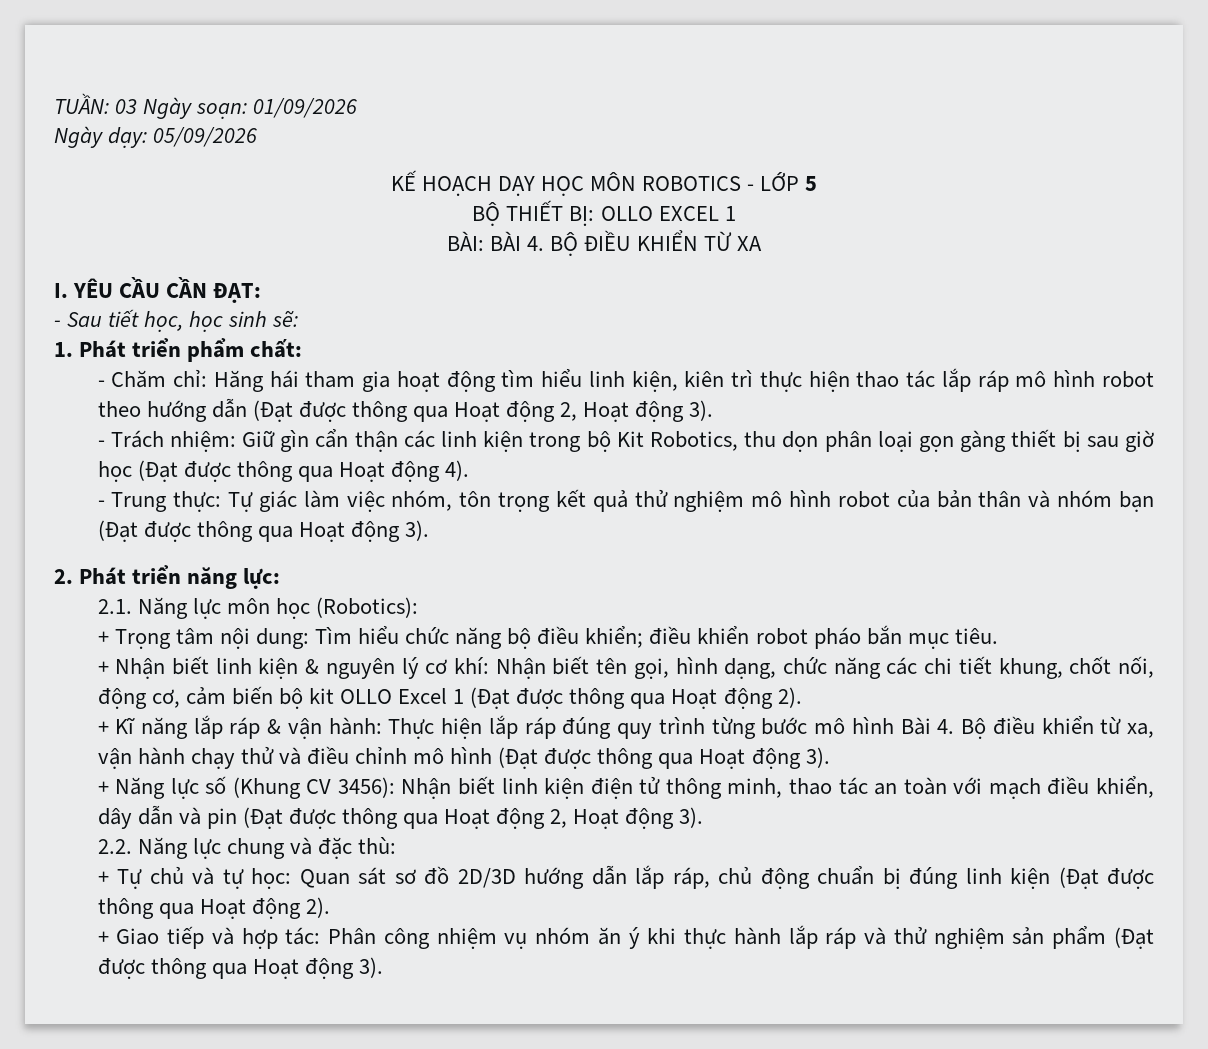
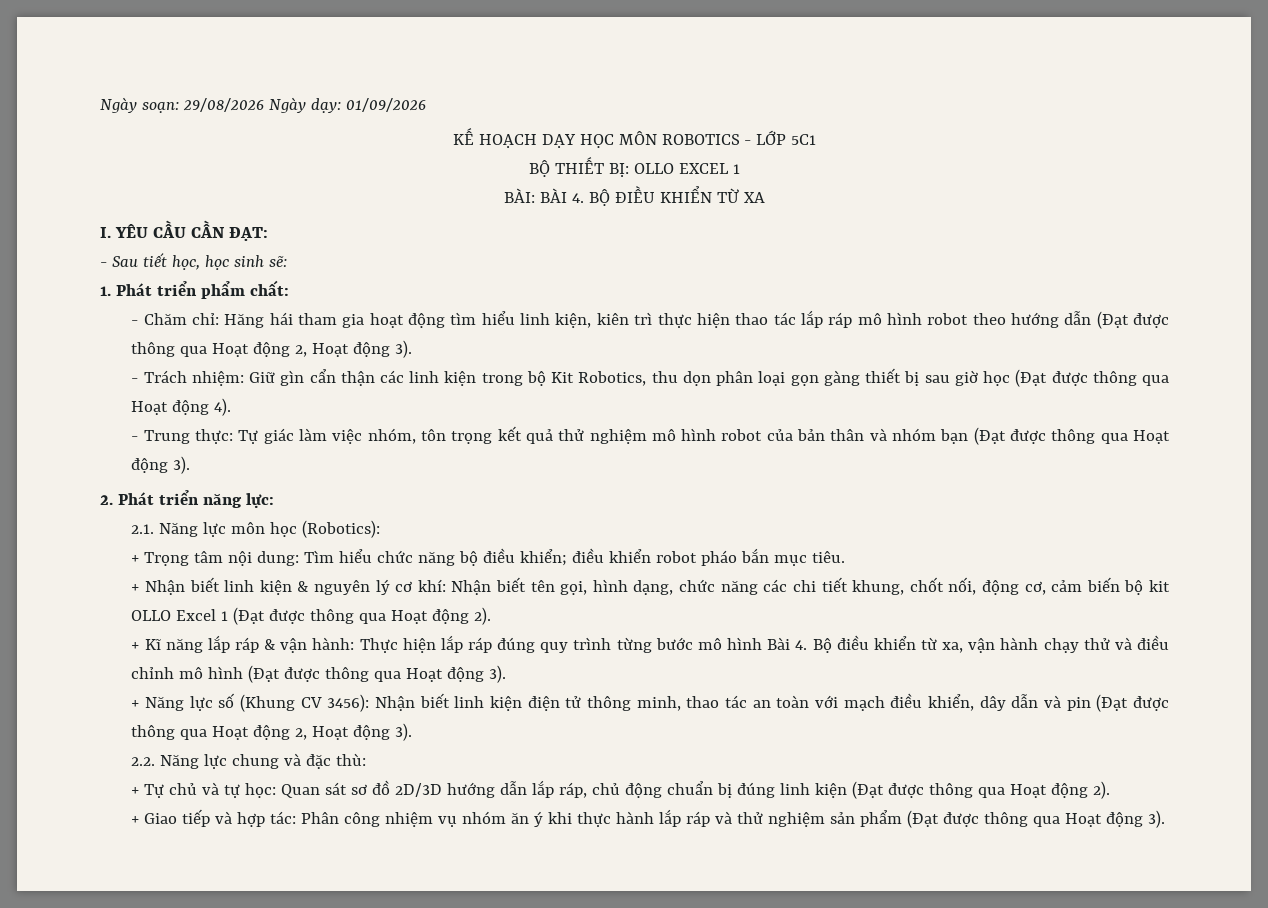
[54,93,138,114] TUẦN: 03 -> (100, 105) none
[253,98,358,118] 01/09/2026 // -> [182,98,264,112] 29/08/2026
[153,127,258,147] 05/09/2026 -> [345,98,426,112] 01/09/2026
[805,176,818,191] 5 -> [791,134,817,145] 5C1

